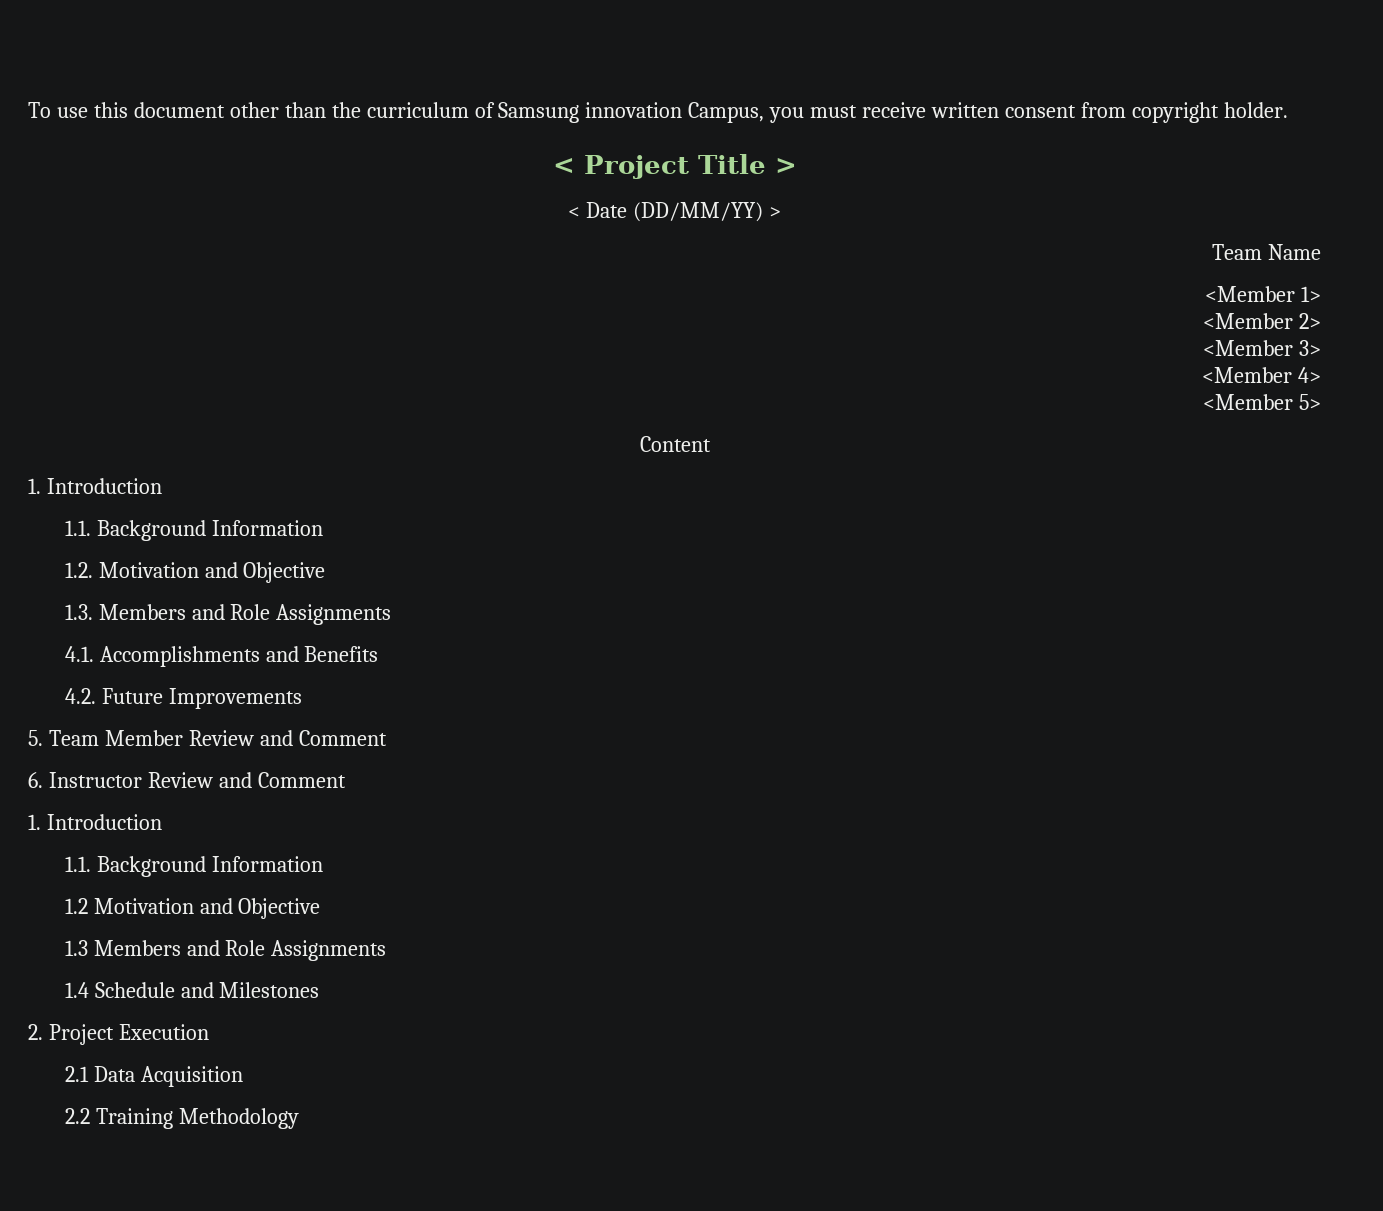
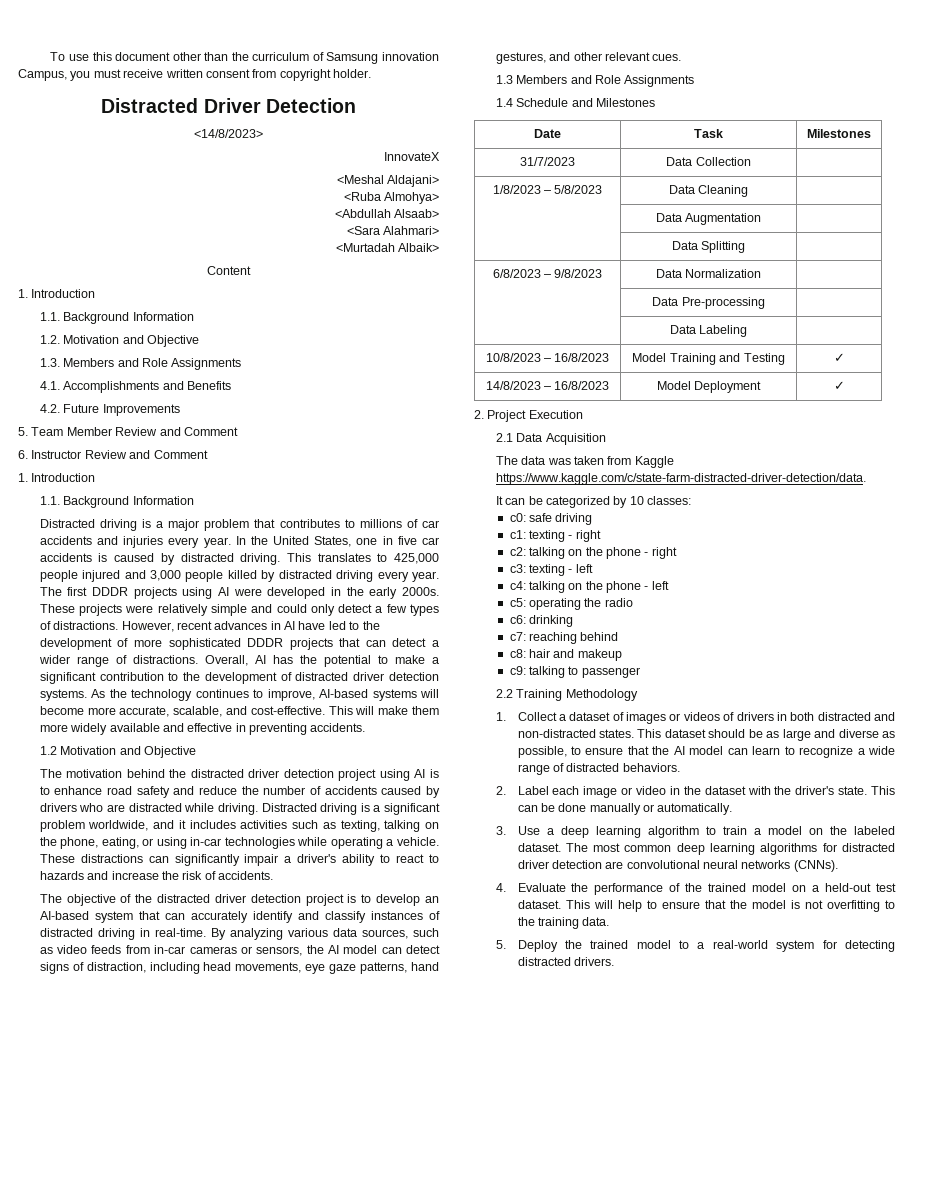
[552,154,797,179] [568,202,781,222] [1212,244,1321,260] [1205,286,1321,302] [1203,313,1321,329] [1203,340,1321,356] [1202,367,1321,383] [1203,394,1321,410] < Project Title > // < Date (DD/MM/YY) > // Team Name // <Member 1> // <Member 2> // <Member 3> // <Member 4> // <Member 5> -> [101,98,356,113] [194,129,263,138] [384,152,440,161] [336,175,439,187] [343,192,439,204] [334,209,439,218] [346,226,439,235] [335,243,439,252] Distracted Driver Detection // <14/8/2023> // InnovateX // <Meshal Aldajani> // <Ruba Almohya> // <Abdullah Alsaab> // <Sara Alahmari> // <Murtadah Albaik>
[64,898,321,919] 1.2 Motivation and Objective -> [39,519,440,531] [39,536,439,548] [39,553,439,565] [39,570,439,582] [39,587,439,599] [39,604,439,616] [39,621,380,632] [39,638,440,650] [38,655,439,667] [39,672,440,684] [39,689,439,701] [39,706,439,717] [39,723,366,735] [39,746,196,758] [39,769,440,781] [39,786,440,798] [39,803,440,815] [39,820,440,832] [39,837,440,849] [39,854,439,866] [39,871,273,880] [39,894,439,906] [39,911,440,923] [39,928,439,940] [39,945,441,956] [39,962,440,974] [495,52,682,64] Distracted driving is a major problem that contributes to millions of car accidents and injuries every year. In the United States, one in five car accidents is caused by distracted driving. This translates to 425,000 people injured and 3,000 people killed by distracted driving every year. The first DDDR projects using AI were developed in the early 2000s. These projects were relatively simple and could only detect a few types of distractions. However, recent advances in AI have led to the development of more sophisticated DDDR projects that can detect a wider range of distractions. Overall, AI has the potential to make a significant contribution to the development of distracted driver detection systems. As the technology continues to improve, AI-based systems will become more accurate, scalable, and cost-effective. This will make them more widely available and effective in preventing accidents. // 1.2 Motivation and Objective // The motivation behind the distracted driver detection project using AI is to enhance road safety and reduce the number of accidents caused by drivers who are distracted while driving. Distracted driving is a significant problem worldwide, and it includes activities such as texting, talking on the phone, eating, or using in-car technologies while operating a vehicle. These distractions can significantly impair a driver's ability to react to hazards and increase the risk of accidents. // The objective of the distracted driver detection project is to develop an AI-based system that can accurately identify and classify instances of distracted driving in real-time. By analyzing various data sources, such as video feeds from in-car cameras or sensors, the AI model can detect signs of distraction, including head movements, eye gaze patterns, hand gestures, and other relevant cues.
(320, 990) none -> [534,129,561,138] [694,129,723,138] [807,129,871,138] [520,157,575,166] [666,157,751,166] [492,185,603,194] [668,185,749,197] [655,213,762,225] [671,241,746,253] [492,269,603,278] [655,269,762,278] [652,297,765,309] [669,325,748,337] [485,353,610,362] [632,353,785,365] [833,353,845,362] [485,381,610,390] [656,381,762,393] [833,381,845,390] // Date | Task | Milestones // 31/7/2023 | Data Collection | // 1/8/2023 – 5/8/2023 | Data Cleaning | // | Data Augmentation | // | Data Splitting | // 6/8/2023 – 9/8/2023 | Data Normalization | // | Data Pre-processing | // | Data Labeling | // 10/8/2023 – 16/8/2023 | Model Training and Testing | ✓ // 14/8/2023 – 16/8/2023 | Model Deployment | ✓
[64,1108,299,1129] 2.2 Training Methodology -> [495,456,674,468] [495,473,866,485] [495,496,691,508] [509,513,593,525] [509,530,601,542] [509,547,677,559] [509,564,593,576] [509,581,669,593] [509,598,633,610] [509,615,573,627] [509,632,619,644] [509,649,622,661] [509,666,640,678] [495,689,638,701] [495,712,895,724] [517,729,896,741] [517,746,896,758] [517,763,680,775] [495,786,895,798] [517,803,733,815] [495,826,895,838] [517,843,896,855] [517,860,838,872] [495,883,897,895] [517,900,895,912] [517,917,610,929] [495,940,895,952] [517,957,614,966] The data was taken from Kaggle https://www.kaggle.com/c/state-farm-distracted-driver-detection/data. // It can be categorized by 10 classes: // c0: safe driving // c1: texting - right // c2: talking on the phone - right // c3: texting - left // c4: talking on the phone - left // c5: operating the radio // c6: drinking // c7: reaching behind // c8: hair and makeup // c9: talking to passenger // 2.2 Training Methodology // 1. Collect a dataset of images or videos of drivers in both distracted and non-distracted states. This dataset should be as large and diverse as possible, to ensure that the AI model can learn to recognize a wide range of distracted behaviors. // 2. Label each image or video in the dataset with the driver's state. This can be done manually or automatically. // 3. Use a deep learning algorithm to train a model on the labeled dataset. The most common deep learning algorithms for distracted driver detection are convolutional neural networks (CNNs). // 4. Evaluate the performance of the trained model on a held-out test dataset. This will help to ensure that the model is not overfitting to the training data. // 5. Deploy the trained model to a real-world system for detecting distracted drivers.

